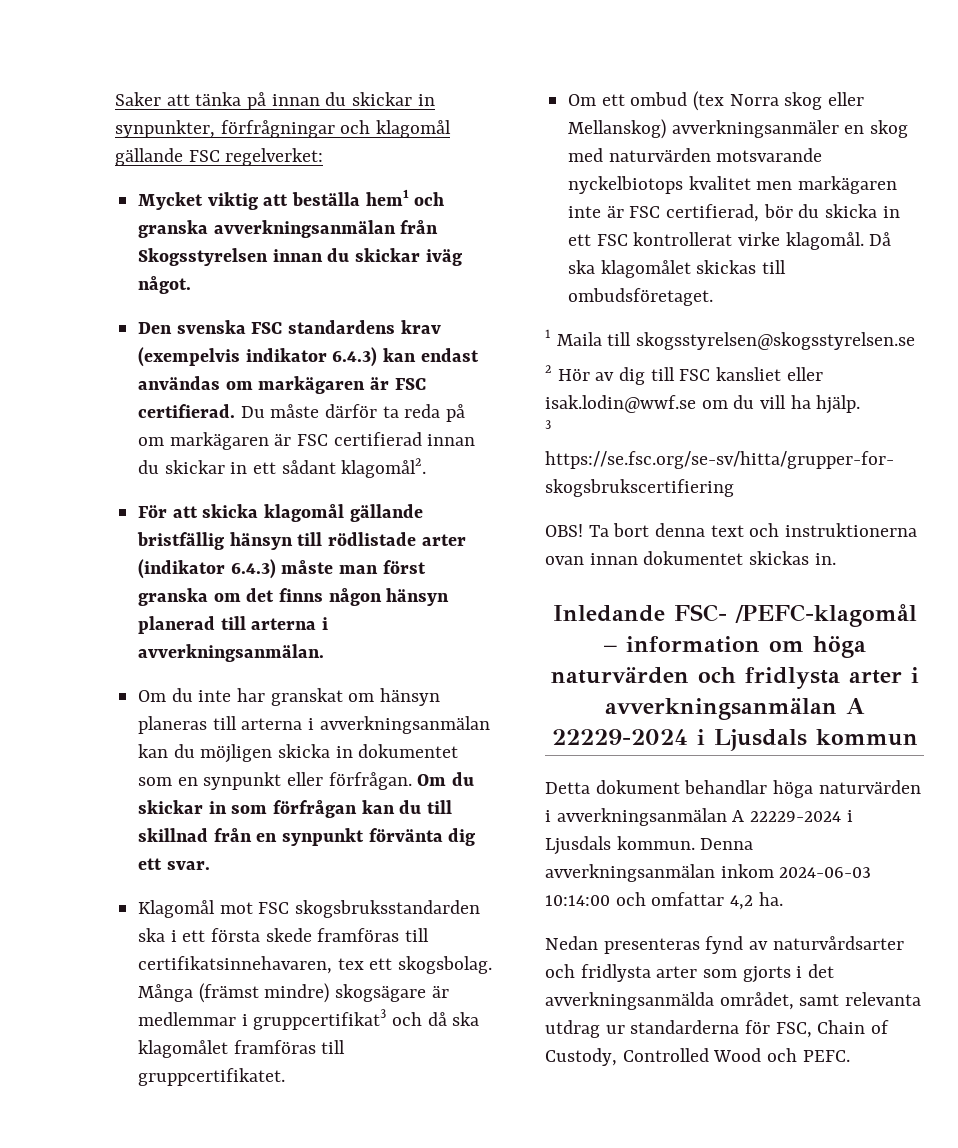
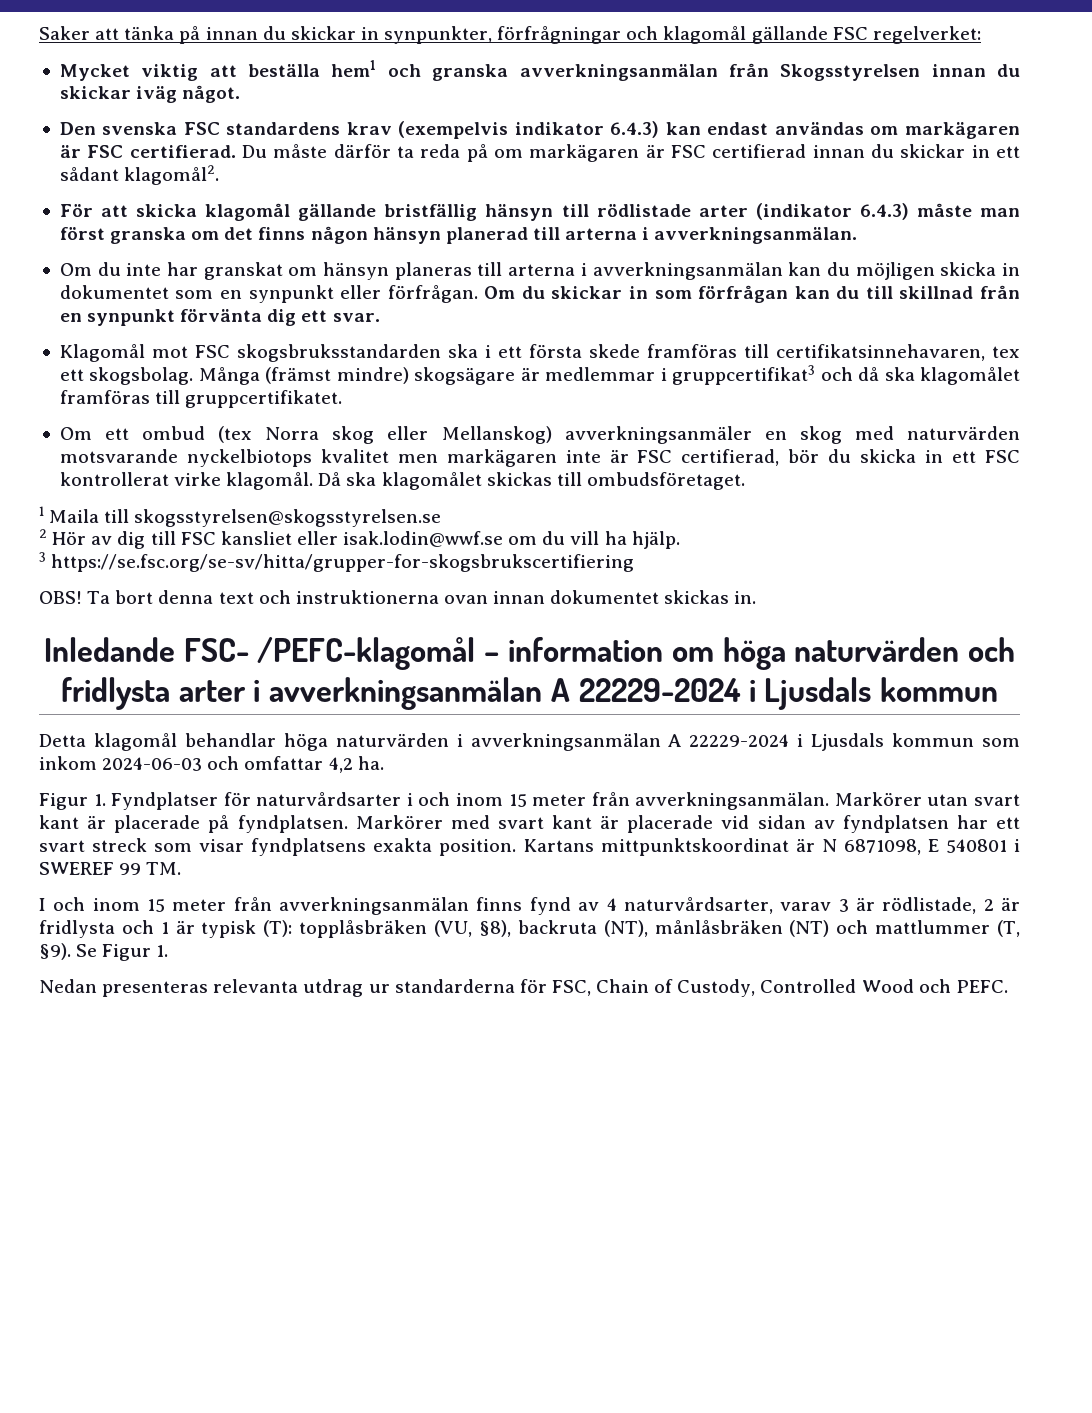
[595,780,680,794] dokument -> [93,733,177,751] klagomål
[616,836,754,850] [545,864,715,882] kommun. Denna avverkningsanmälan -> [892,733,1020,747] kommun som
[545,895,610,906] 10:14:00 -> (203, 764) none
[545,936,904,954] [545,964,835,983] [545,992,840,1010] Nedan presenteras fynd av naturvårdsarter och fridlysta arter som gjorts i det avverkningsanmälda området, samt -> [39,792,1020,810] [39,815,1020,833] [39,838,1020,856] [39,862,182,875] [39,897,1021,915] [39,920,1020,938] [39,943,169,961] [39,979,209,997] Figur 1. Fyndplatser för naturvårdsarter i och inom 15 meter från avverkningsanmälan. Markörer utan svart kant är placerade på fyndplatsen. Markörer med svart kant är placerade vid sidan av fyndplatsen har ett svart streck som visar fyndplatsens exakta position. Kartans mittpunktskoordinat är N 6871098, E 540801 i SWEREF 99 TM. // I och inom 15 meter från avverkningsanmälan finns fynd av 4 naturvårdsarter, varav 3 är rödlistade, 2 är fridlysta och 1 är typisk (T): topplåsbräken (VU, §8), backruta (NT), månlåsbräken (NT) och mattlummer (T, §9). Se Figur 1. // Nedan presenteras

